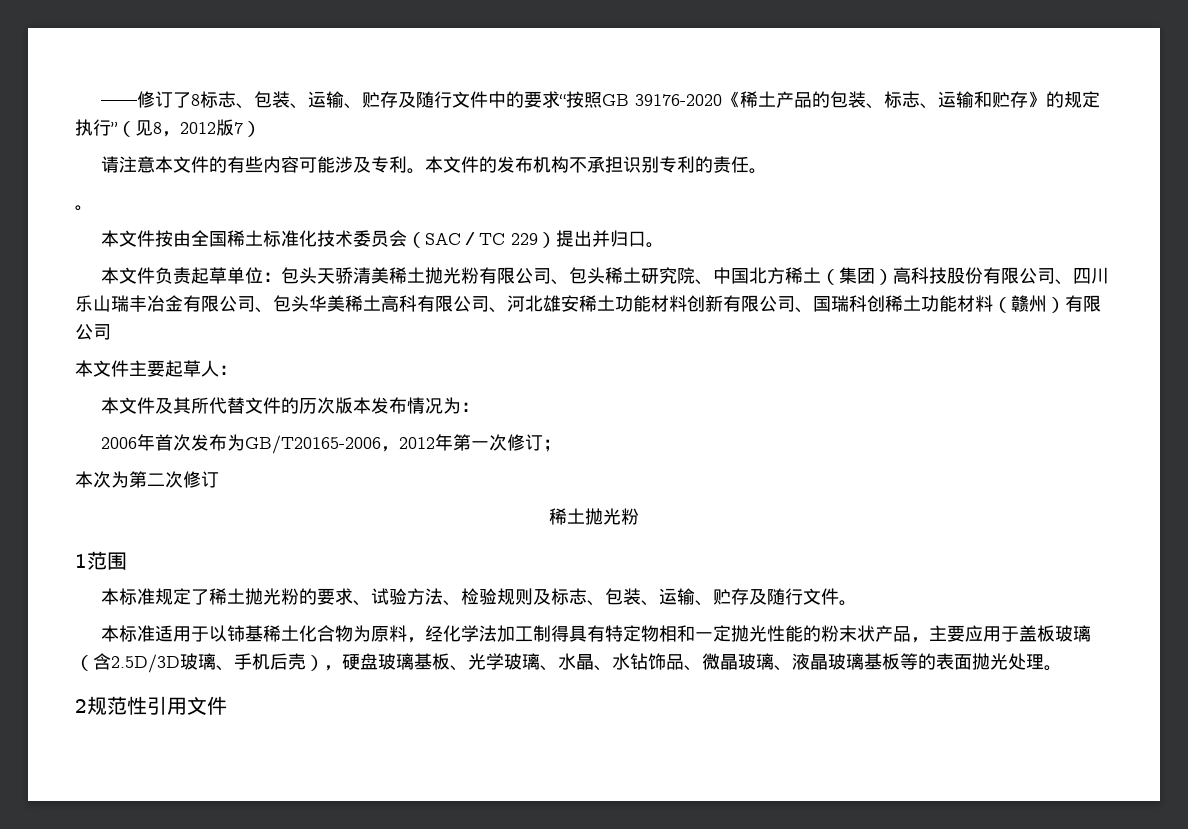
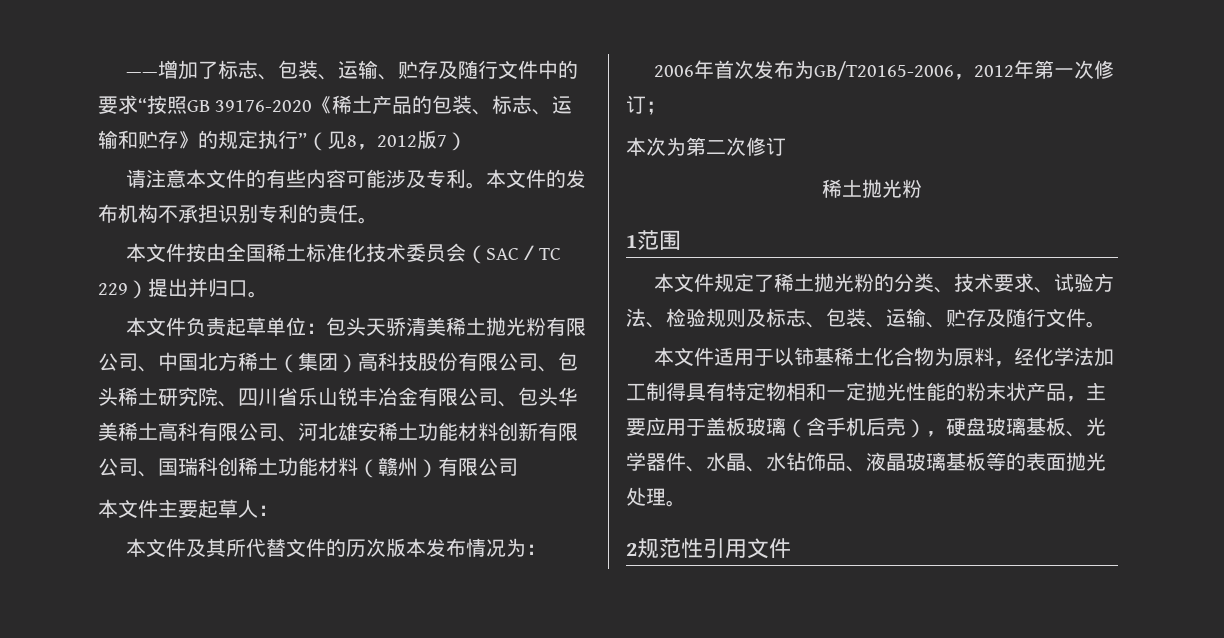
[137,91,201,108] 修订了8 -> [158,60,219,80] 增加了
[75,205,93,211] // 。 -> (378, 220) none
[569,267,714,285] 包头稀土研究院、 -> (158, 369) none
[1073,267,1110,284] [75,295,129,312] 四川乐山瑞 -> [558,352,578,371] [98,387,358,407] 包头稀土研究院、四川省乐山锐
[119,588,156,605] 标准 -> [674,273,715,292] 文件
(318, 596) none -> [894,273,995,293] 分类、技术
[119,625,156,642] 标准 -> [674,347,715,366] 文件
[111,653,234,673] 2.5D/3D玻璃、 -> (826, 426) none
[504,653,540,670] 玻璃 -> [646,452,686,471] 器件
[702,653,792,671] 微晶玻璃、 -> (866, 469) none

